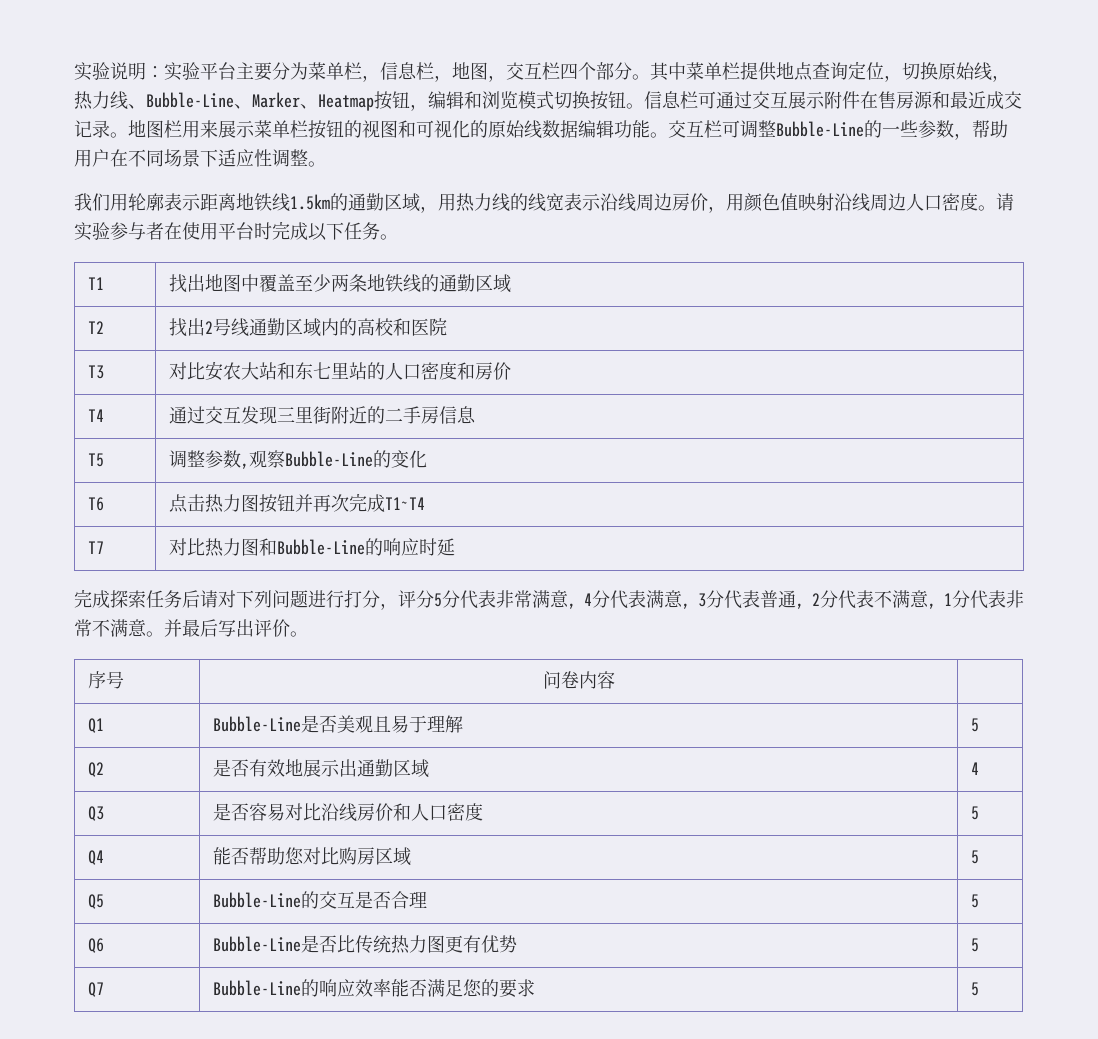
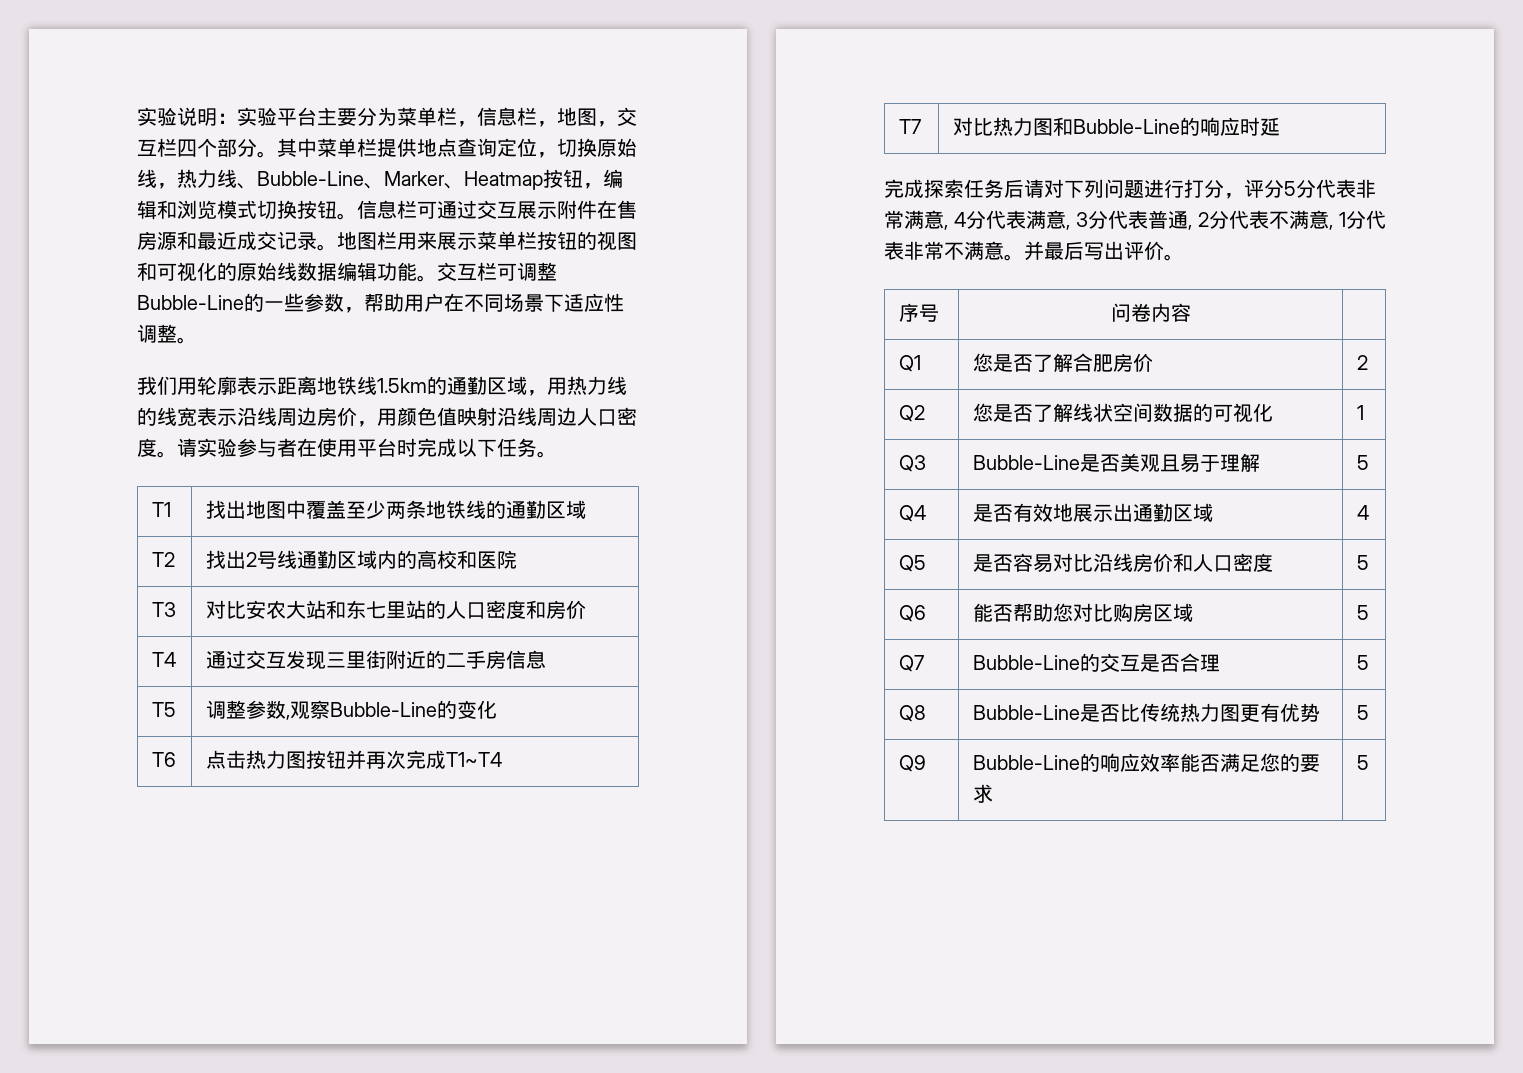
(105, 725) none -> [972,353,1153,372] [1356,355,1368,370] [898,405,925,422] [972,403,1273,423] [1356,405,1364,420] [898,455,926,472] | 您是否了解合肥房价 | 2 // Q2 | 您是否了解线状空间数据的可视化 | 1 // Q3
[88,762,105,777] Q2 -> [898,505,926,522] Q4
[88,806,105,821] Q3 -> [898,555,926,572] Q5
[88,850,105,865] Q4 -> [898,605,926,622] Q6
[88,894,105,909] Q5 -> [898,655,924,672] Q7
[88,938,105,953] Q6 -> [898,705,926,722] Q8
[88,982,105,997] Q7 -> [898,755,926,772] Q9

